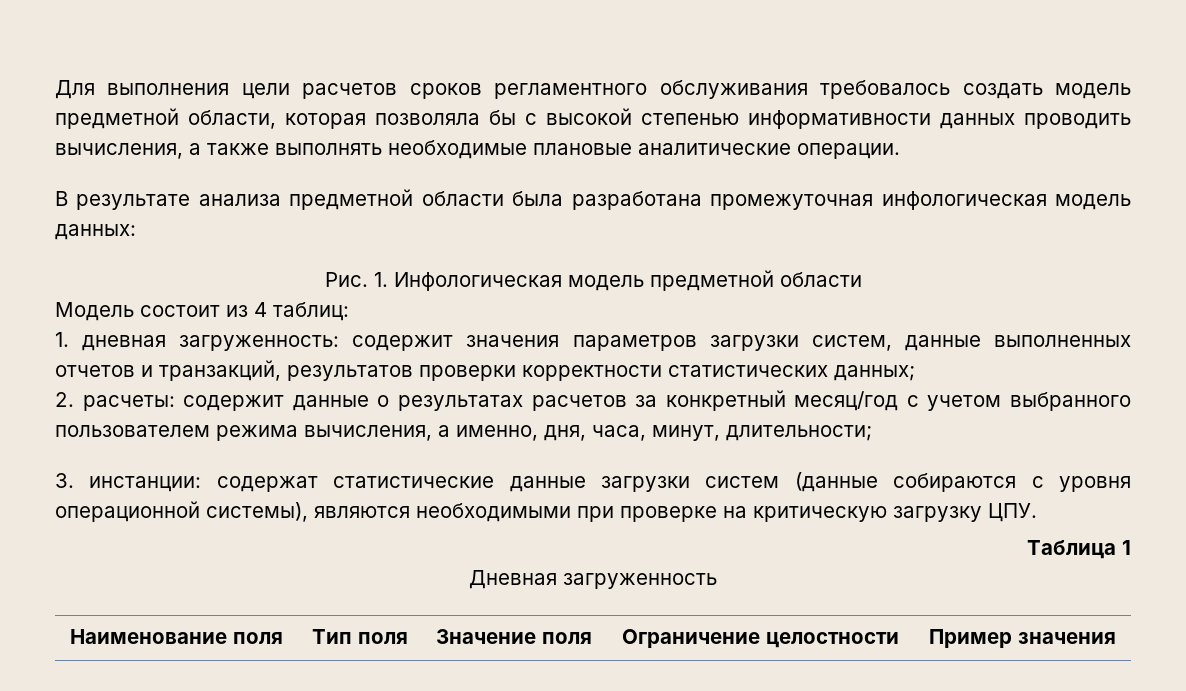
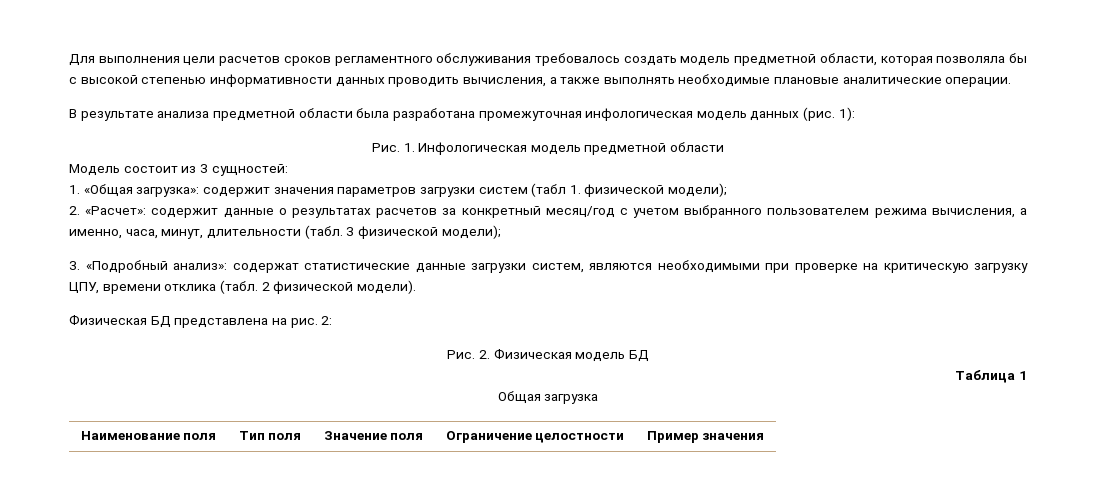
[55,224,136,240] данных: -> [750,107,855,121] данных (рис. 1):
[254,302,349,321] [55,332,340,351] 4 таблиц: // 1. дневная загруженность: -> [199,164,288,176] [69,184,200,197] 3 сущностей: // 1. «Общая загрузка»:
[811,335,1131,351] [55,360,915,381] [55,392,175,411] систем, данные выполненных отчетов и транзакций, результатов проверки корректности статистических данных; // 2. расчеты: -> [478,183,728,197] [69,206,147,215] систем (табл 1. физической модели); // 2. «Расчет»:
[544,425,586,441] дня, -> (122, 234) none
[726,425,872,441] длительности; -> [206,225,501,239] длительности (табл. 3 физической модели);
[89,476,202,492] инстанции: -> [85,260,227,273] «Подробный анализ»:
[705,472,1131,492] [55,501,308,522] систем (данные собираются с уровня операционной системы), -> [531,263,584,273] систем,
[988,503,1037,522] ЦПУ. -> [69,280,416,294] [69,315,333,328] [447,349,649,362] ЦПУ, времени отклика (табл. 2 физической модели). // Физическая БД представлена на рис. 2: // Рис. 2. Физическая модель БД
[469,570,717,589] Дневная загруженность -> [497,391,599,404] Общая загрузка

